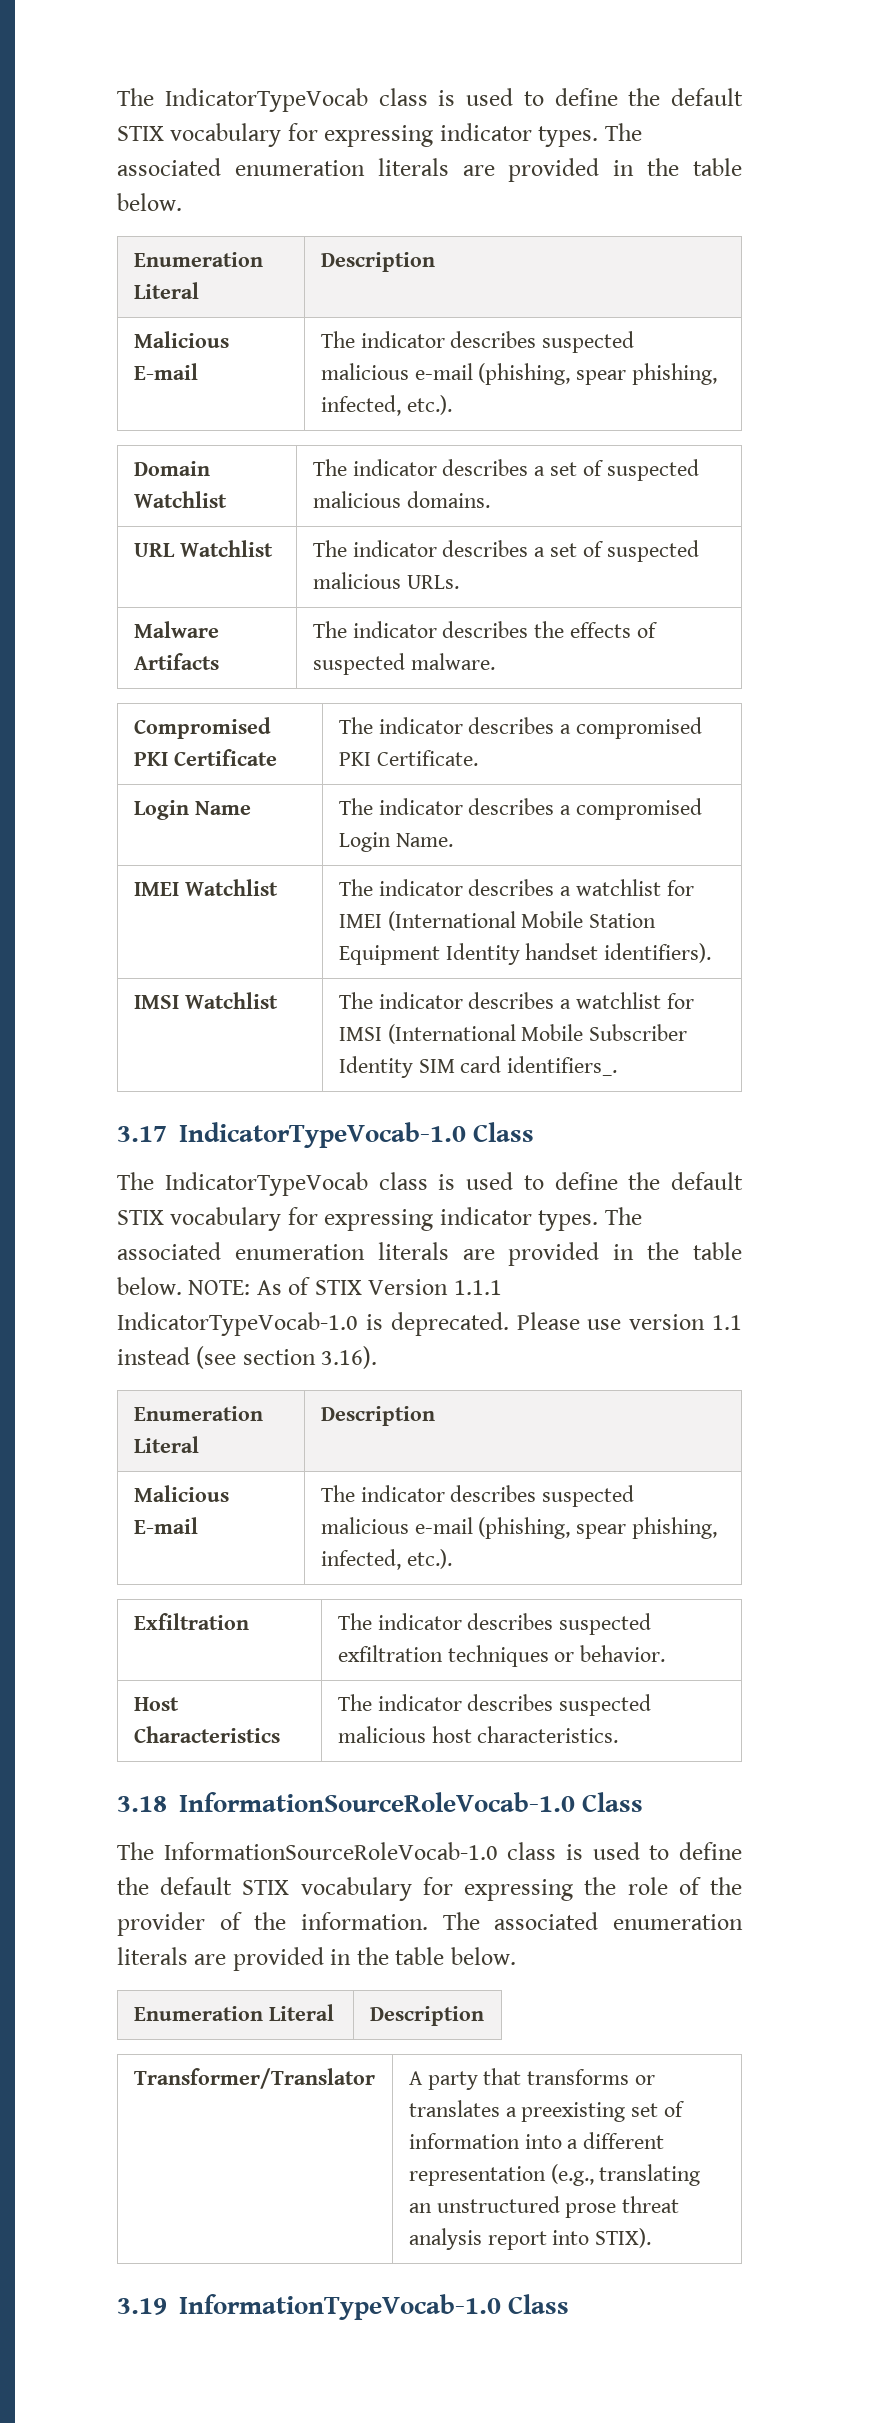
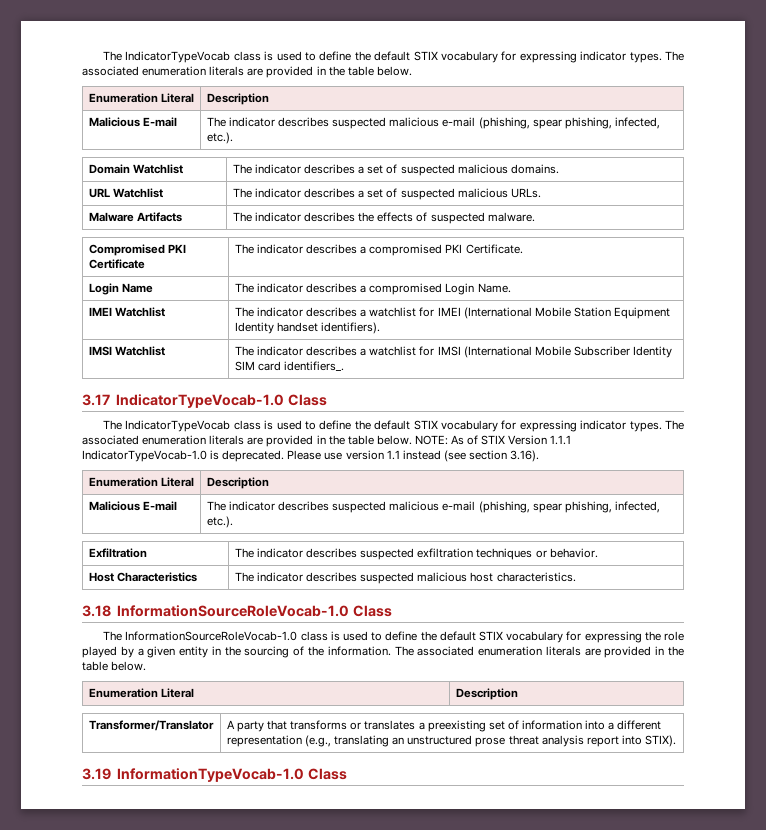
[678,1877,742,1895] [117,1912,205,1936] of the provider -> [82,646,290,658] played by a given entity in the sourcing

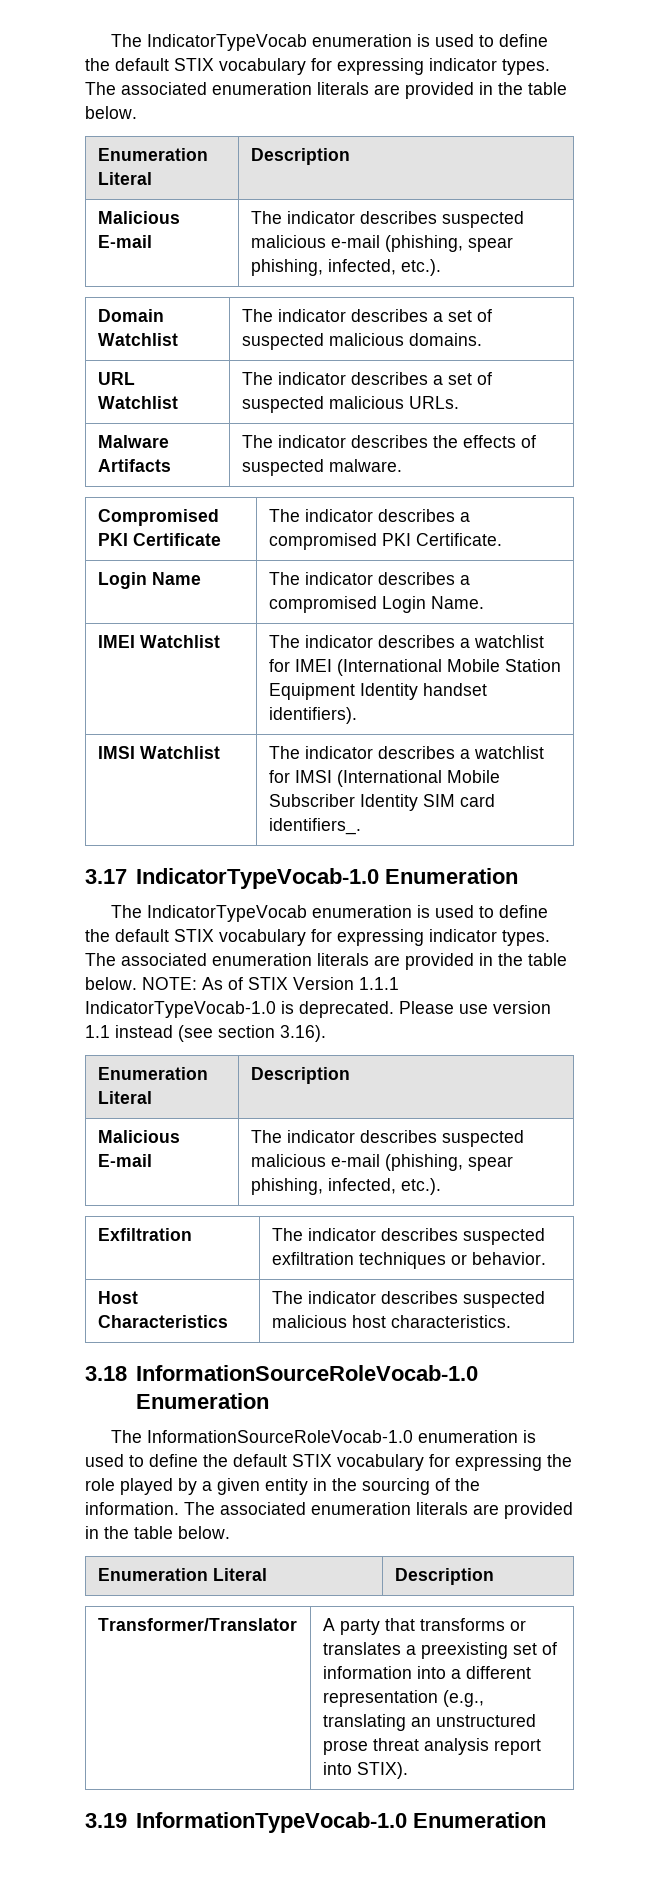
[103,51,261,63] The IndicatorTypeVocab class -> [111,34,413,51] The IndicatorTypeVocab enumeration
[287,394,327,406] [103,420,261,432] Class // The IndicatorTypeVocab class -> [384,868,518,884] [111,905,413,922] Enumeration // The IndicatorTypeVocab enumeration
[352,605,392,617] Class -> [135,1393,269,1409] Enumeration
[300,631,328,641] class -> [418,1430,519,1443] enumeration
[307,768,347,780] Class -> [412,1812,546,1828] Enumeration

